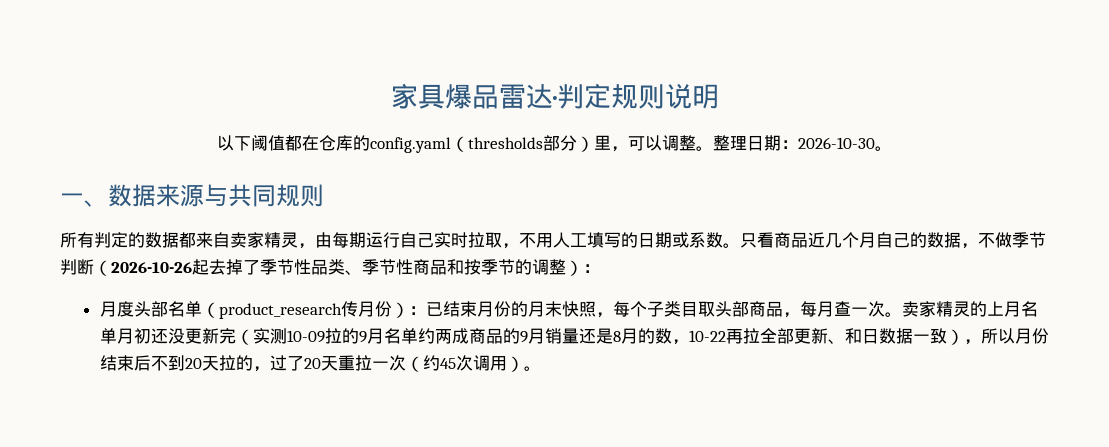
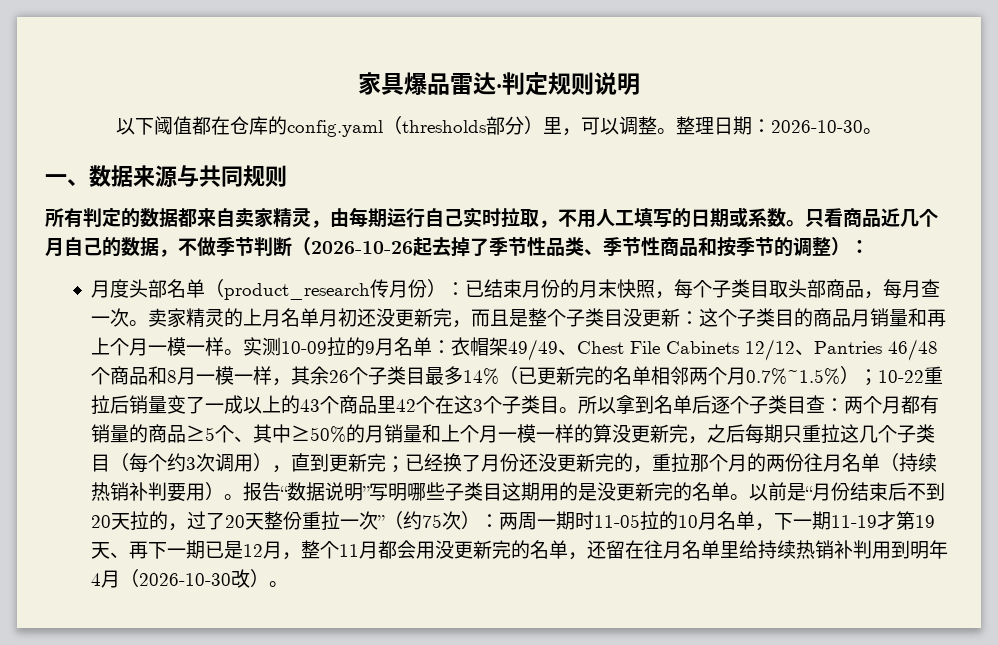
[235,329,253,345] （ -> [451,308,946,328] [90,337,243,356] ，而且是整个子类目没更新：这个子类目的商品月销量和再上个月一模一样。
[417,328,1015,345] 约两成商品的9月销量还是8月的数，10-22再拉全部更新、和日数据一致），所以 -> [431,337,938,361] [90,366,943,386] [90,395,939,415] [90,424,935,444] [90,453,937,473] [90,482,813,502] ：衣帽架49/49、Chest File Cabinets 12/12、Pantries 46/48个商品和8月一模一样，其余26个子类目最多14%（已更新完的名单相邻两个月0.7%~1.5%）；10-22重拉后销量变了一成以上的43个商品里42个在这3个子类目。所以拿到名单后逐个子类目查：两个月都有销量的商品≥5个、其中≥50%的月销量和上个月一模一样的算没更新完，之后每期只重拉这几个子类目（每个约3次调用），直到更新完；已经换了月份还没更新完的，重拉那个月的两份往月名单（持续热销补判要用）。报告“数据说明”写明哪些子类目这期用的是没更新完的名单。以前是“
(338, 363) none -> [263,511,302,530] 整份
[405,355,507,372] （约45次调用 -> [377,511,935,531] [90,540,948,560] [90,569,250,588] ”（约75次）：两周一期时11-05拉的10月名单，下一期11-19才第19天、再下一期已是12月，整个11月都会用没更新完的名单，还留在往月名单里给持续热销补判用到明年4月（2026-10-30改

